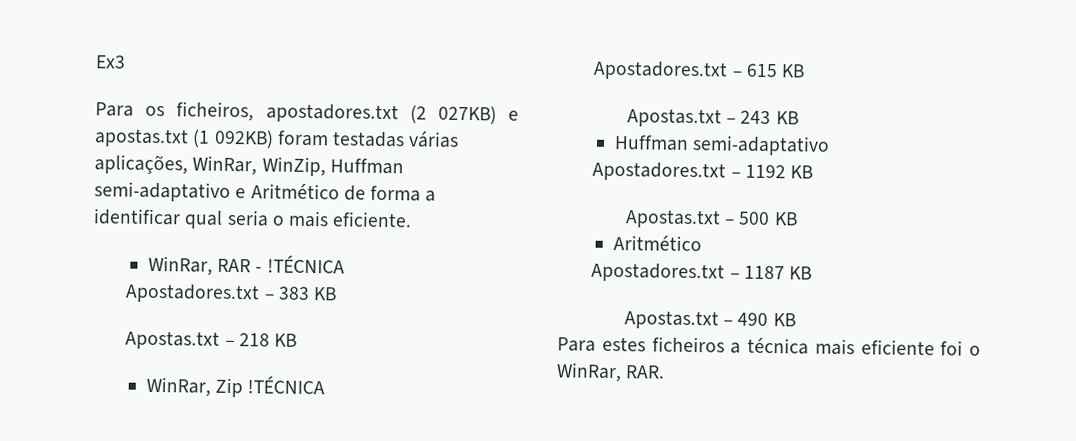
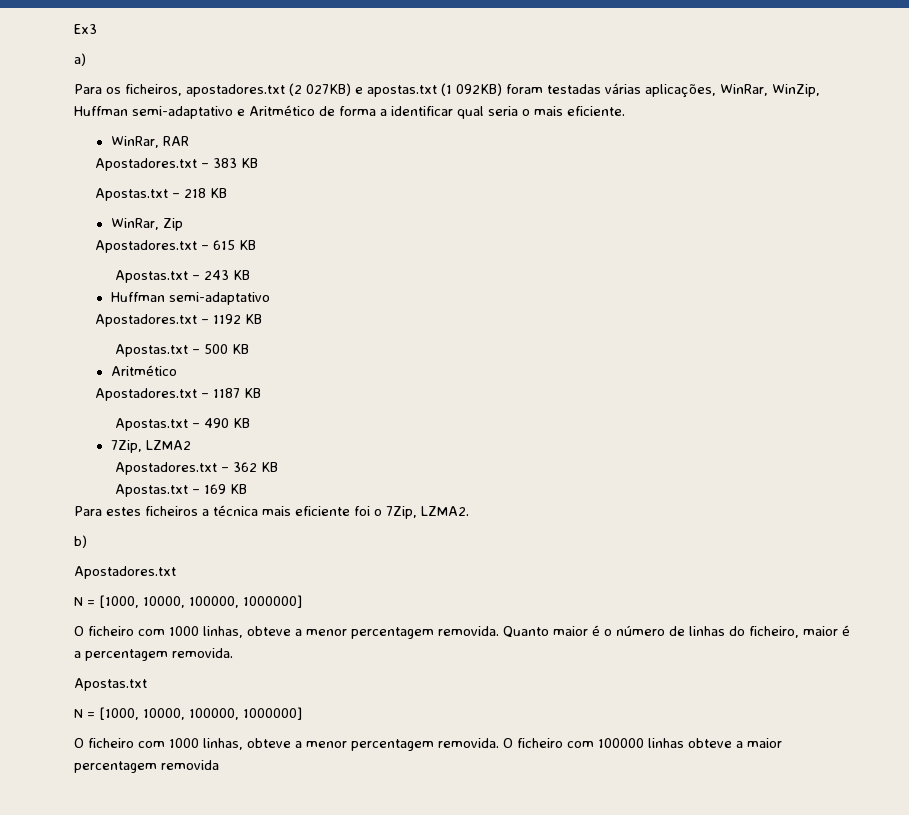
(126, 62) none -> [74,53,86,66] // a)
[255,255,345,274] - !TÉCNICA -> (189, 141) none
[247,376,326,395] !TÉCNICA -> (183, 224) none
(796, 320) none -> [110,440,191,453] [115,462,279,475] [115,484,248,497] // 7Zip, LZMA2 // Apostadores.txt – 362 KB // Apostas.txt – 169 KB
[556,362,666,383] WinRar, RAR. -> [386,506,469,519] [74,535,87,548] [74,566,176,579] [74,595,302,608] [74,625,850,639] [74,648,233,661] [74,678,147,691] [74,707,302,720] [74,738,782,751] [74,760,219,773] 7Zip, LZMA2. // b) // Apostadores.txt // N = [1000, 10000, 100000, 1000000] // O ficheiro com 1000 linhas, obteve a menor percentagem removida. Quanto maior é o número de linhas do ficheiro, maior é a percentagem removida. // Apostas.txt // N = [1000, 10000, 100000, 1000000] // O ficheiro com 1000 linhas, obteve a menor percentagem removida. O ficheiro com 100000 linhas obteve a maior percentagem removida

